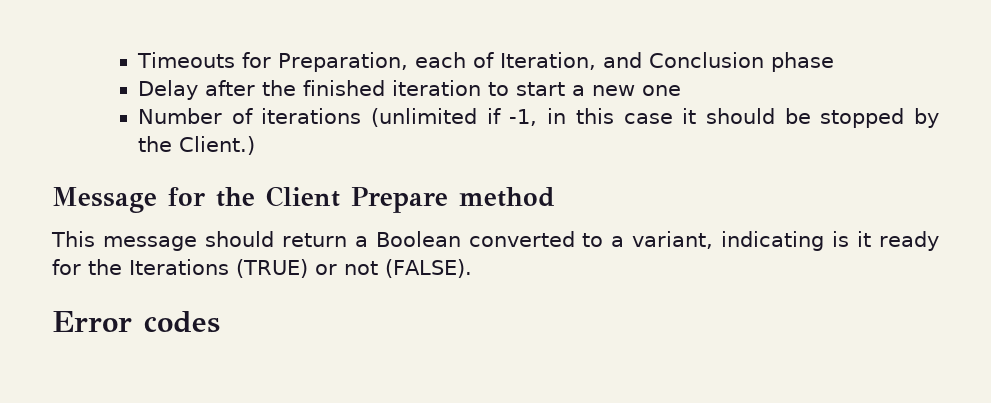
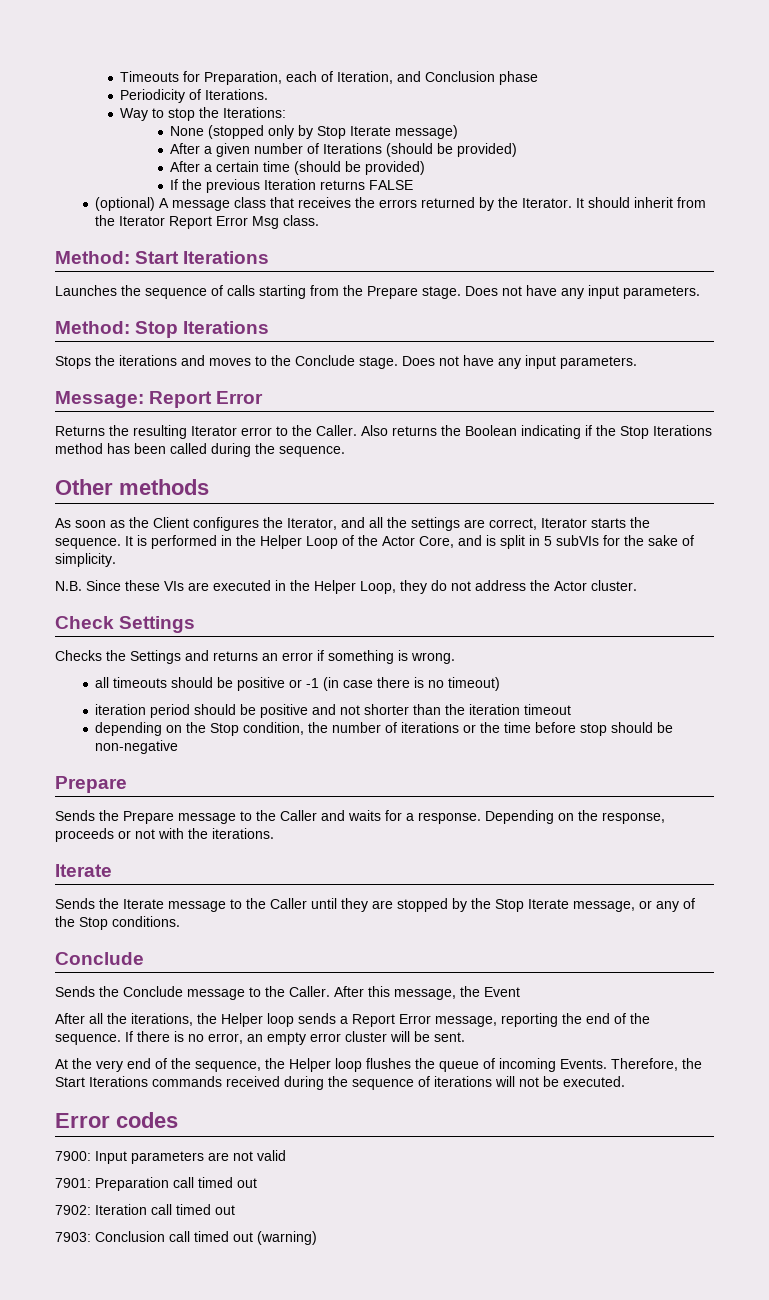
[137,80,681,100] [137,108,939,128] [137,136,255,155] [52,186,555,213] [51,231,939,251] [52,259,472,278] [52,311,220,333] Delay after the finished iteration to start a new one // Number of iterations (unlimited if -1, in this case it should be stopped by the Client.) // Message for the Client Prepare method // This message should return a Boolean converted to a variant, indicating is it ready for the Iterations (TRUE) or not (FALSE). // Error codes -> [120,89,269,103] [120,107,287,121] [170,125,459,139] [170,143,518,157] [170,161,426,175] [170,179,414,193] [95,197,707,211] [95,215,320,229] [55,251,270,264] [55,285,700,299] [55,321,270,338] [55,355,637,369] [55,391,264,408] [55,425,712,439] [55,443,345,457] [55,479,209,495] [55,517,650,531] [55,535,694,549] [55,553,116,567] [55,580,637,594] [55,616,196,633] [55,650,455,664] [95,677,501,691] [95,704,572,718] [95,722,674,736] [95,740,179,754] [55,776,127,793] [55,810,665,824] [55,828,274,842] [55,864,112,877] [55,898,695,912] [55,916,180,930] [55,952,144,965] [55,986,520,1000] [55,1013,650,1027] [55,1031,465,1045] [55,1058,702,1072] [55,1076,625,1090] [55,1112,178,1128] [55,1150,286,1164] [55,1177,257,1191] [55,1204,235,1215] [55,1231,317,1245] Periodicity of Iterations. // Way to stop the Iterations: // None (stopped only by Stop Iterate message) // After a given number of Iterations (should be provided) // After a certain time (should be provided) // If the previous Iteration returns FALSE // (optional) A message class that receives the errors returned by the Iterator. It should inherit from the Iterator Report Error Msg class. // Method: Start Iterations // Launches the sequence of calls starting from the Prepare stage. Does not have any input parameters. // Method: Stop Iterations // Stops the iterations and moves to the Conclude stage. Does not have any input parameters. // Message: Report Error // Returns the resulting Iterator error to the Caller. Also returns the Boolean indicating if the Stop Iterations method has been called during the sequence. // Other methods // As soon as the Client configures the Iterator, and all the settings are correct, Iterator starts the sequence. It is performed in the Helper Loop of the Actor Core, and is split in 5 subVIs for the sake of simplicity. // N.B. Since these VIs are executed in the Helper Loop, they do not address the Actor cluster. // Check Settings // Checks the Settings and returns an error if something is wrong. // all timeouts should be positive or -1 (in case there is no timeout) // iteration period should be positive and not shorter than the iteration timeout // depending on the Stop condition, the number of iterations or the time before stop should be non-negative // Prepare // Sends the Prepare message to the Caller and waits for a response. Depending on the response, proceeds or not with the iterations. // Iterate // Sends the Iterate message to the Caller until they are stopped by the Stop Iterate message, or any of the Stop conditions. // Conclude // Sends the Conclude message to the Caller. After this message, the Event // After all the iterations, the Helper loop sends a Report Error message, reporting the end of the sequence. If there is no error, an empty error cluster will be sent. // At the very end of the sequence, the Helper loop flushes the queue of incoming Events. Therefore, the Start Iterations commands received during the sequence of iterations will not be executed. // Error codes // 7900: Input parameters are not valid // 7901: Preparation call timed out // 7902: Iteration call timed out // 7903: Conclusion call timed out (warning)

